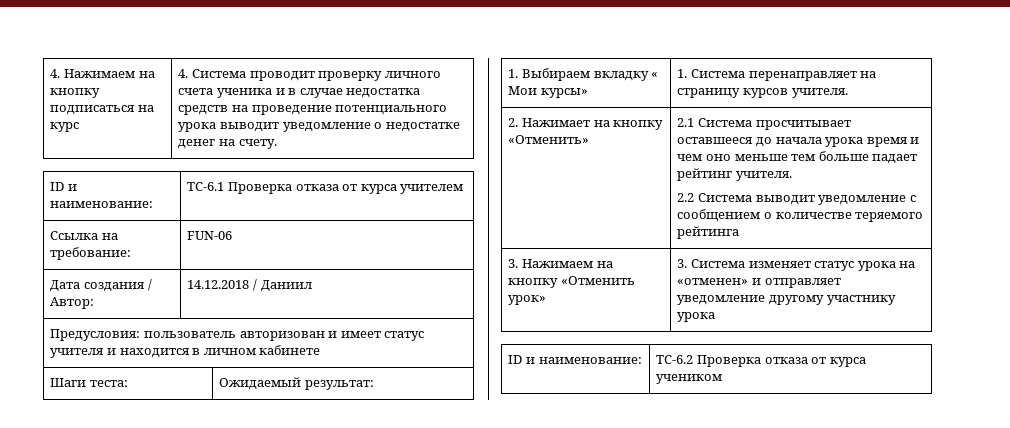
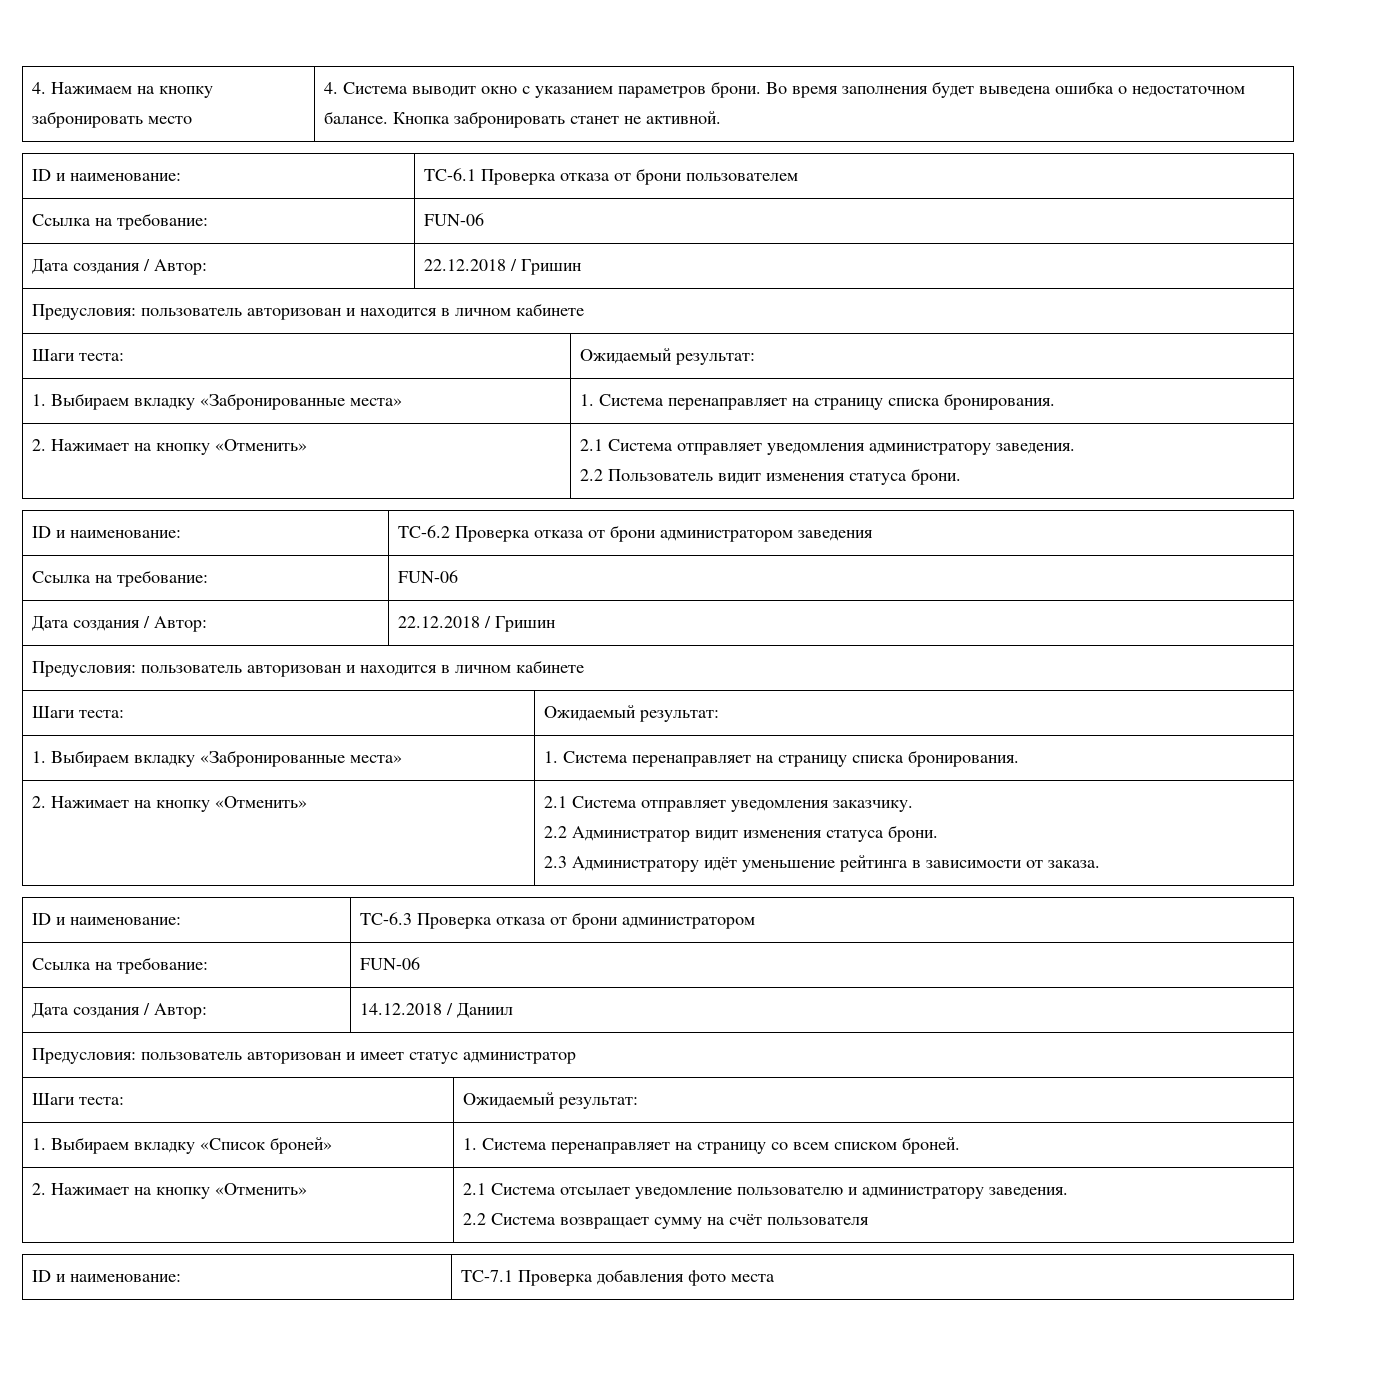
[50,105,154,115] [50,122,80,132] подписаться на курс -> [32,111,193,128] забронировать место
[249,71,441,81] [178,88,421,98] [178,105,448,115] [178,122,460,132] [178,139,277,149] проводит проверку личного счета ученика и в случае недостатка средств на проведение потенциального урока выводит уведомление о недостатке денег на счету. -> [412,81,1246,98] [324,111,722,128] выводит окно с указанием параметров брони. Во время заполнения будет выведена ошибка о недостаточном балансе. Кнопка забронировать станет не активной.
[360,184,464,194] курса учителем -> [636,168,799,185] [32,213,209,230] [424,213,485,226] [32,259,208,275] [424,259,583,275] [32,303,585,320] [32,349,125,361] [580,348,756,365] [32,393,403,410] [580,393,1056,410] [32,439,308,455] [580,439,1076,455] [580,468,962,485] [32,526,182,538] [398,525,874,542] [32,570,209,587] [398,570,459,583] [32,616,208,632] [398,616,557,632] [32,660,585,677] [32,706,125,718] [544,705,720,722] [32,750,403,767] [544,750,1020,767] [32,796,308,812] [544,796,914,812] [544,825,939,842] [544,855,1101,872] [32,913,182,925] [360,912,756,929] брони пользователем // Ссылка на требование: | FUN-06 // Дата создания / Автор: | 22.12.2018 / Гришин // Предусловия: пользователь авторизован и находится в личном кабинете // Шаги теста: | Ожидаемый результат: // 1. Выбираем вкладку «Забронированные места» | 1. Система перенаправляет на страницу списка бронирования. // 2. Нажимает на кнопку «Отменить» | 2.1 Система отправляет уведомления администратору заведения. // 2.2 Пользователь видит изменения статуса брони. // ID и наименование: | TC-6.2 Проверка отказа от брони администратором заведения // Ссылка на требование: | FUN-06 // Дата создания / Автор: | 22.12.2018 / Гришин // Предусловия: пользователь авторизован и находится в личном кабинете // Шаги теста: | Ожидаемый результат: // 1. Выбираем вкладку «Забронированные места» | 1. Система перенаправляет на страницу списка бронирования. // 2. Нажимает на кнопку «Отменить» | 2.1 Система отправляет уведомления заказчику. // 2.2 Администратор видит изменения статуса брони. // 2.3 Администратору идёт уменьшение рейтинга в зависимости от заказа. // ID и наименование: | TC-6.3 Проверка отказа от брони администратором
[50,345,321,358] [50,378,128,387] [219,377,374,390] [508,68,659,81] [508,86,588,98] [677,69,877,81] [677,88,848,98] [508,118,664,130] [508,135,590,144] [677,118,851,130] [677,137,920,147] [677,151,918,164] [677,168,792,181] [677,193,916,205] [677,209,924,222] [677,226,740,239] [508,259,613,268] [508,276,635,288] [508,295,547,305] [677,259,916,271] [677,278,841,288] [677,295,896,305] [677,312,716,322] [508,355,642,364] [656,355,866,367] [656,374,723,384] учителя и находится в личном кабинете // Шаги теста: | Ожидаемый результат: // 1. Выбираем вкладку « Мои курсы» | 1. Система перенаправляет на страницу курсов учителя. // 2. Нажимает на кнопку «Отменить» | 2.1 Система просчитывает оставшееся до начала урока время и чем оно меньше тем больше падает рейтинг учителя. // 2.2 Система выводит уведомление с сообщением о количестве теряемого рейтинга // 3. Нажимаем на кнопку «Отменить урок» | 3. Система изменяет статус урока на «отменен» и отправляет уведомление другому участнику урока // ID и наименование: | TC-6.2 Проверка отказа от курса учеником -> [463,1052,577,1064] [32,1093,125,1105] [463,1092,639,1109] [32,1137,333,1154] [463,1137,961,1154] [32,1183,308,1199] [463,1183,1069,1199] [463,1213,870,1229] [32,1270,182,1282] [461,1269,776,1286] администратор // Шаги теста: | Ожидаемый результат: // 1. Выбираем вкладку «Список броней» | 1. Система перенаправляет на страницу со всем списком броней. // 2. Нажимает на кнопку «Отменить» | 2.1 Система отсылает уведомление пользователю и администратору заведения. // 2.2 Система возвращает сумму на счёт пользователя // ID и наименование: | TC-7.1 Проверка добавления фото места

